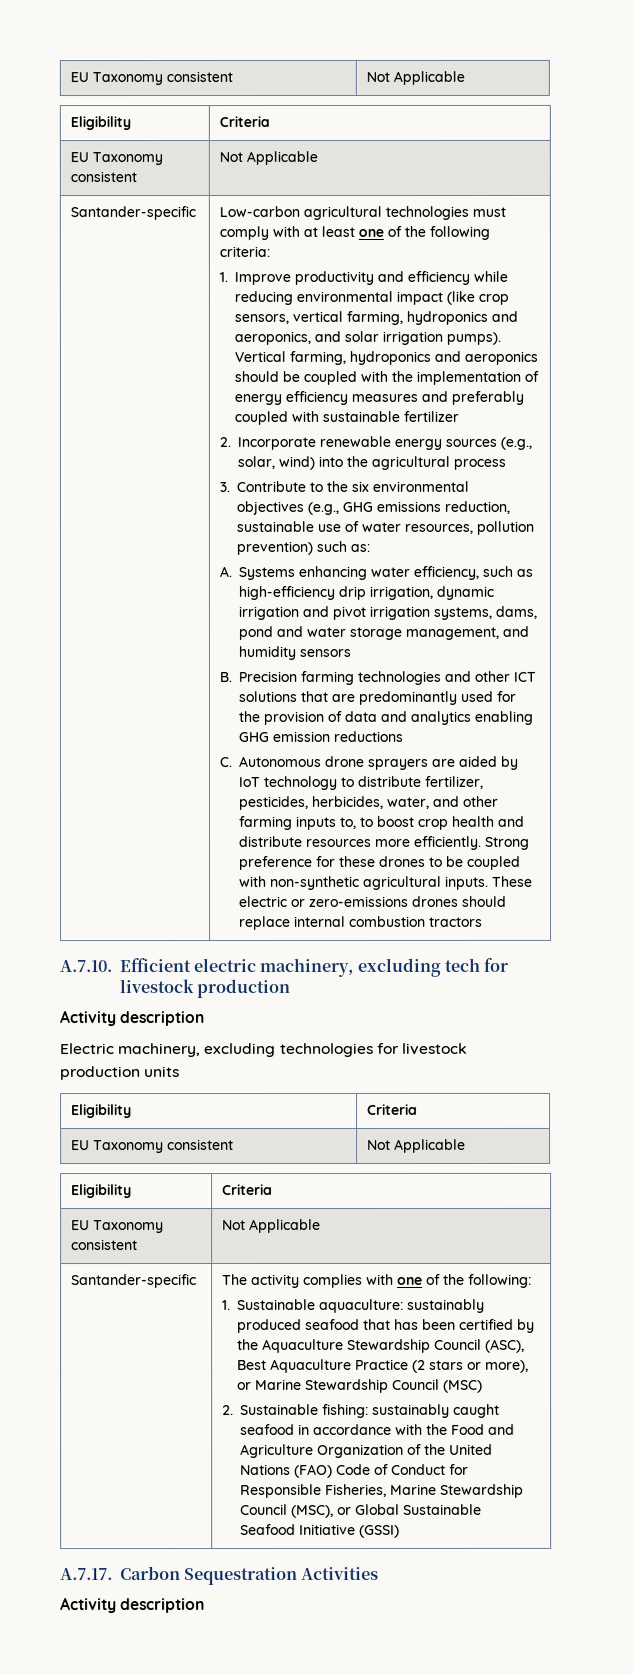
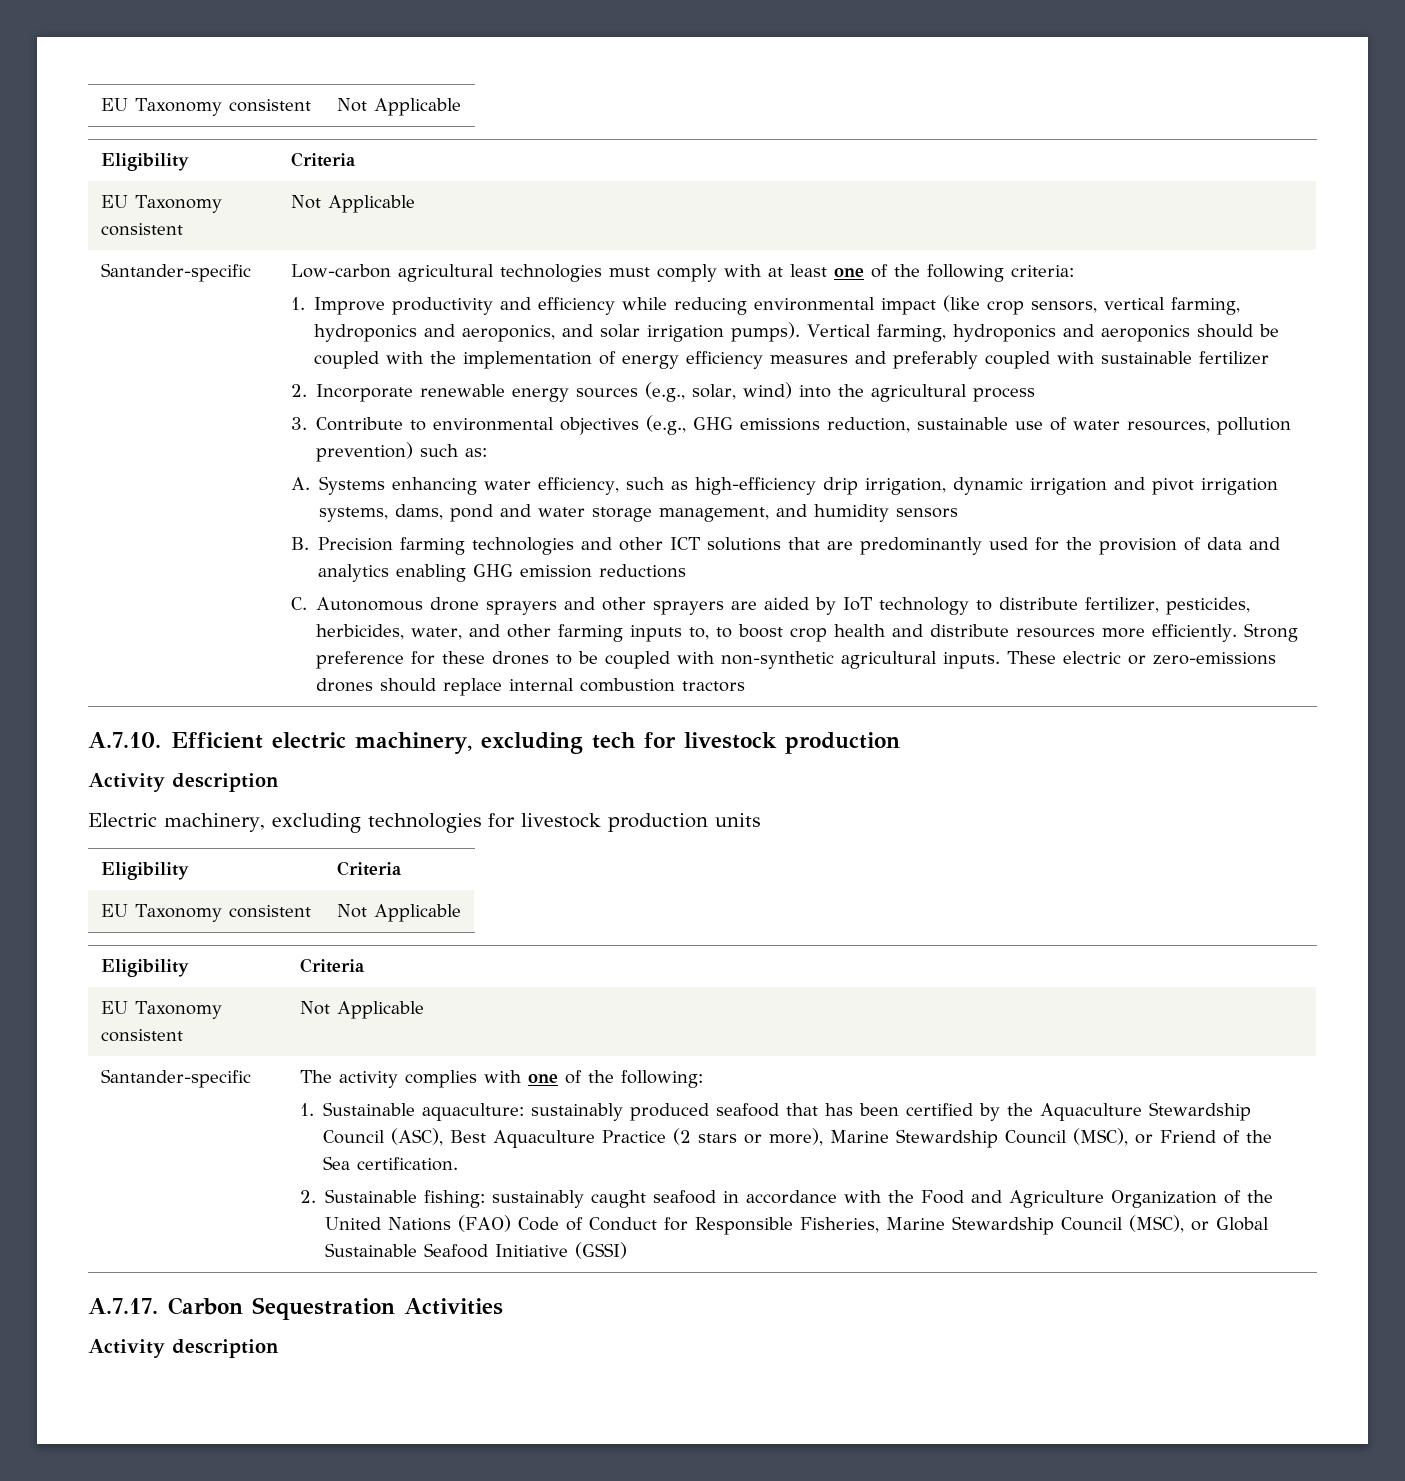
[326,480,370,492] the six -> (427, 425) none
(429, 764) none -> [564,597,725,615] and other sprayers
[237,1378,484,1394] or Marine Stewardship Council (MSC) -> [830,1128,1273,1148] [323,1156,459,1171] Marine Stewardship Council (MSC), or Friend of the Sea certification.

